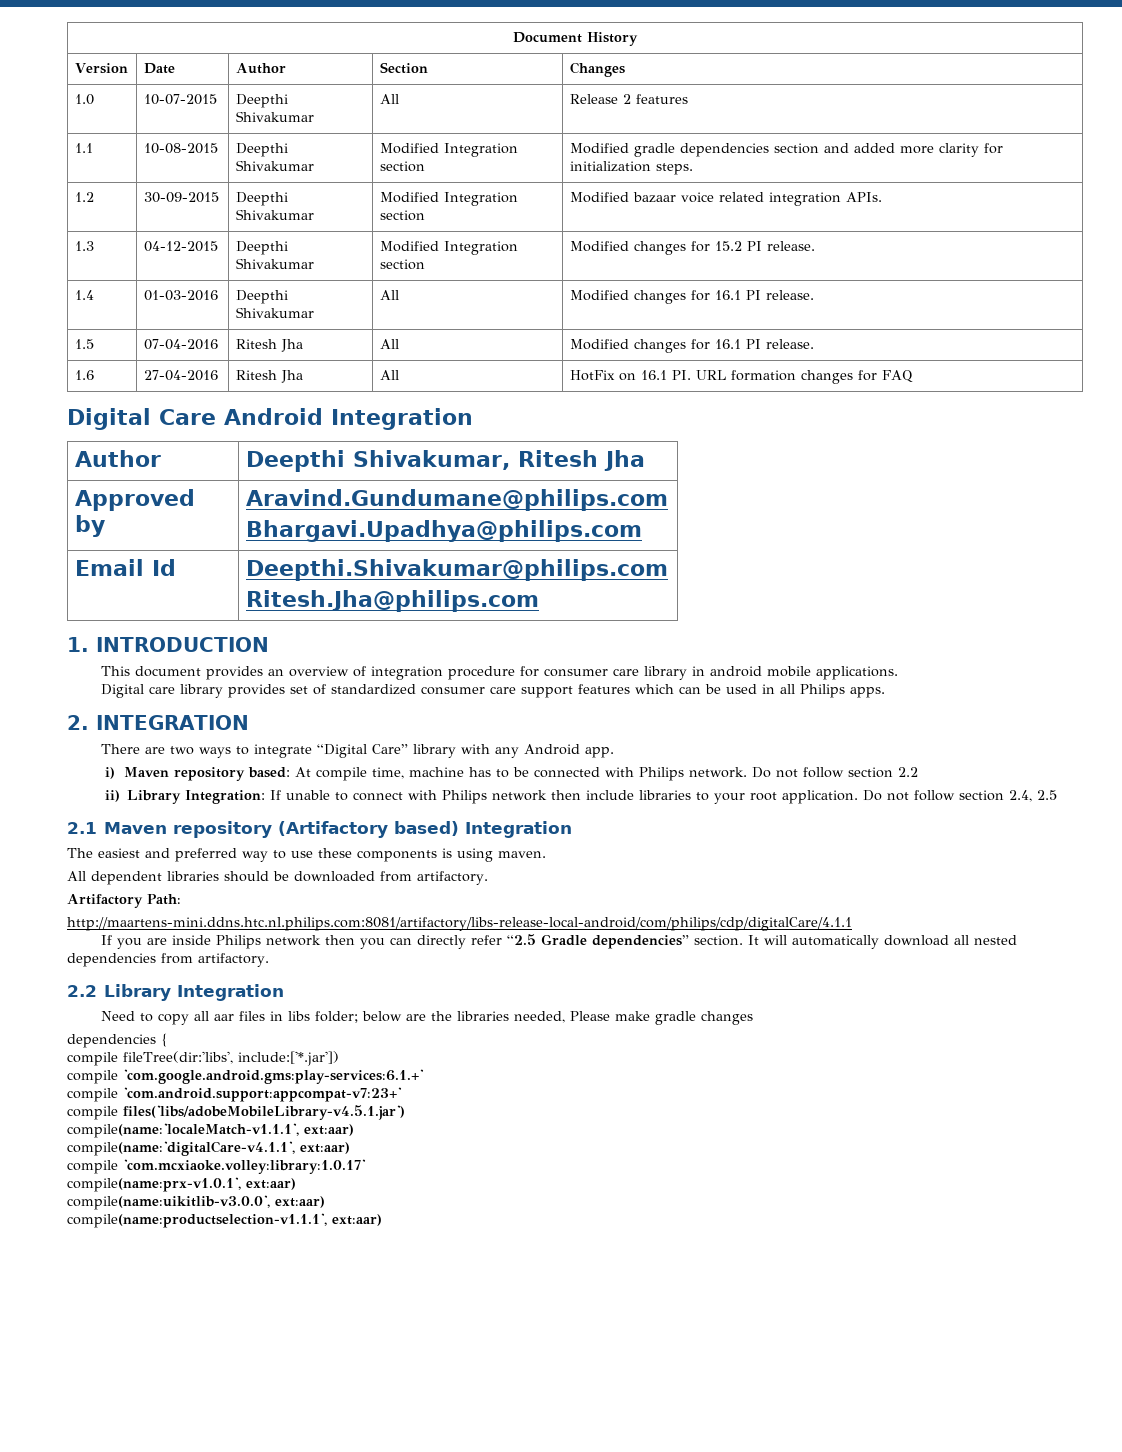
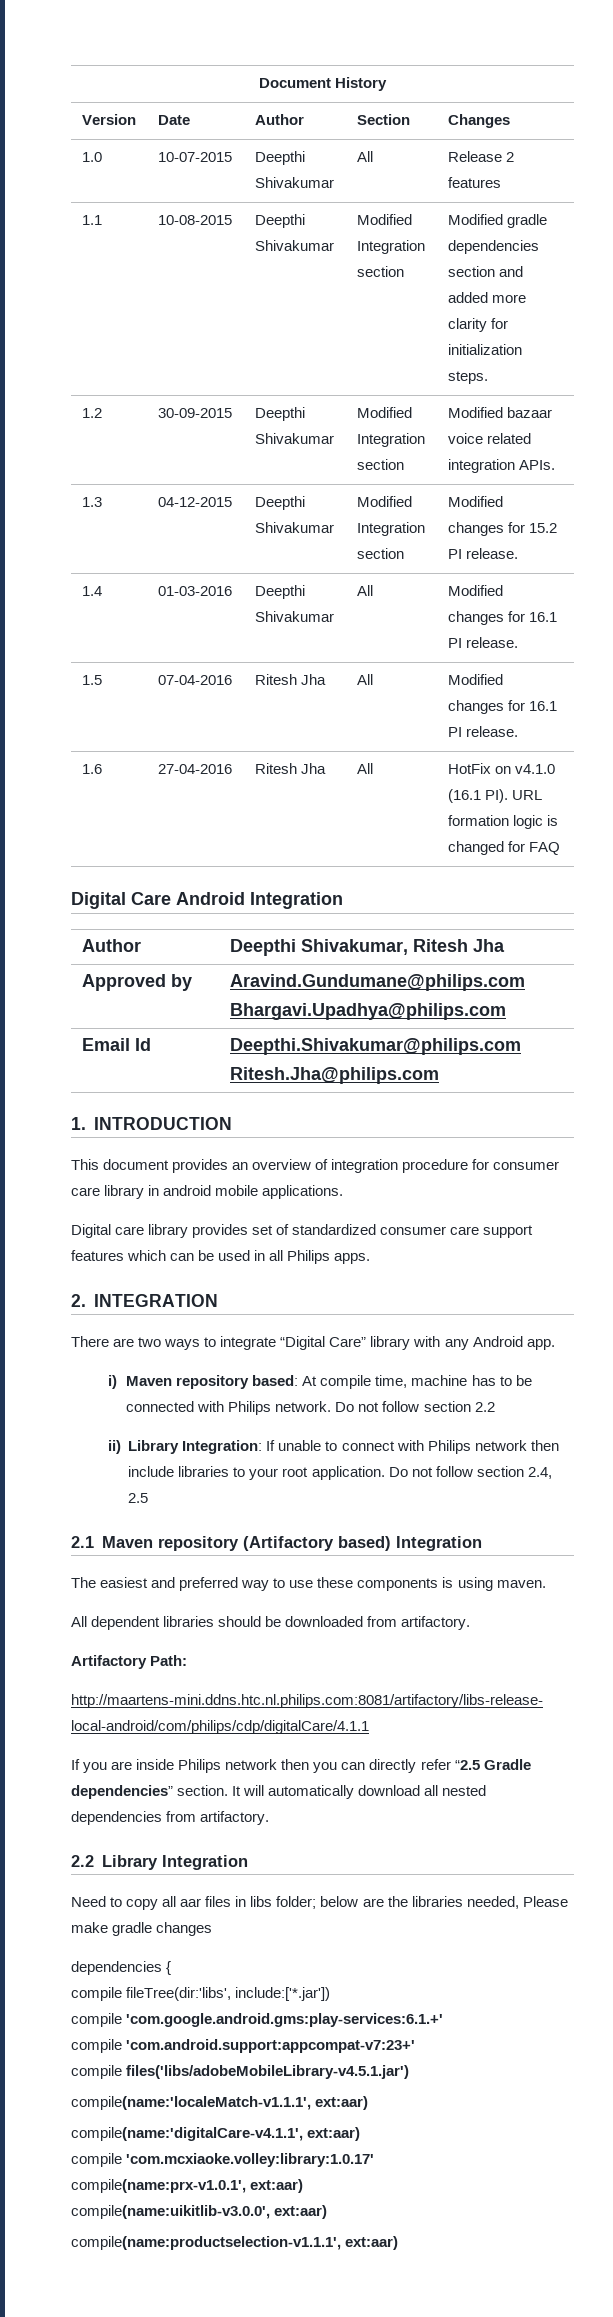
[640,370,853,384] 16.1 PI. URL formation changes -> [515,764,556,774] [447,789,543,803] [447,815,559,829] [447,841,504,855] v4.1.0 (16.1 PI). URL formation logic is changed

